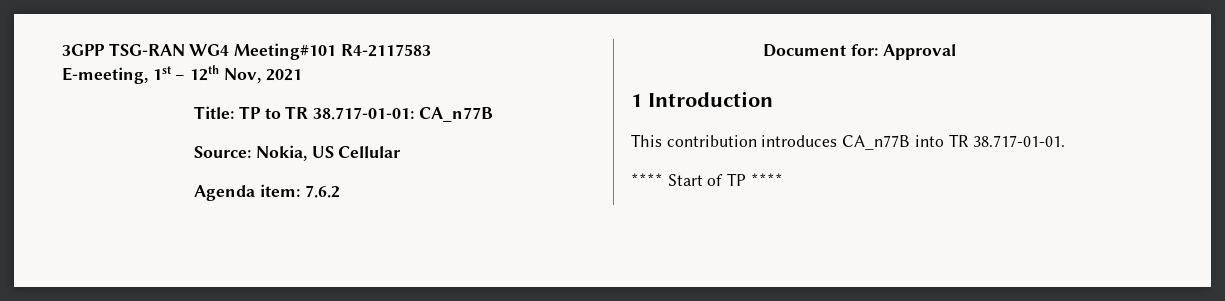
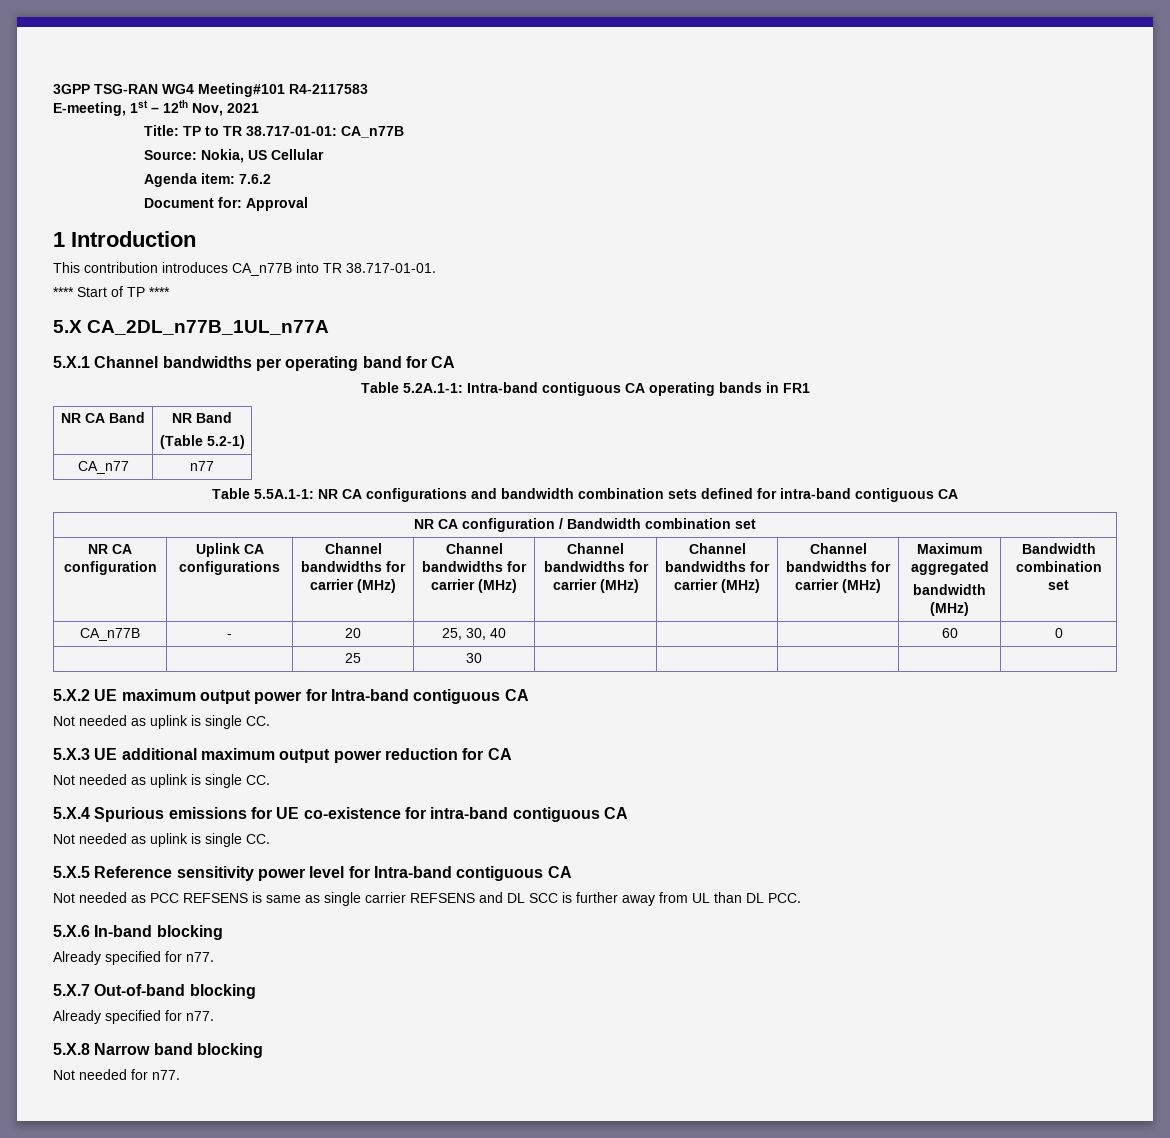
(783, 179) none -> [53,320,330,335] [53,356,456,371] [360,382,810,396] [61,412,145,423] [172,412,232,423] [159,435,245,449] [77,461,129,474] [190,461,214,471] [212,488,958,502] [413,518,756,532] [88,544,132,554] [63,561,157,575] [195,543,264,557] [179,561,280,575] [324,543,382,554] [301,561,406,572] [310,579,396,593] [445,543,503,554] [422,561,527,572] [431,579,517,593] [567,543,624,554] [543,561,649,572] [552,579,639,593] [688,543,746,554] [665,561,770,572] [674,579,760,593] [809,543,867,554] [786,561,891,572] [795,579,881,593] [917,543,982,554] [910,561,989,575] [913,584,986,595] [930,602,969,616] [1021,543,1096,554] [1015,561,1102,572] [1048,580,1069,590] [80,628,140,641] [227,634,232,638] [345,628,361,638] [442,628,506,640] [941,628,958,638] [1054,628,1063,638] [345,653,361,663] [466,653,482,663] [53,689,529,704] [53,715,270,729] [53,748,512,763] [53,774,270,788] [53,807,628,822] [53,833,270,847] [53,866,572,881] [53,892,801,906] [53,925,223,940] [53,951,214,965] [53,984,256,999] [53,1010,214,1024] [53,1043,263,1058] [53,1069,180,1080] // 5.X CA_2DL_n77B_1UL_n77A // 5.X.1 Channel bandwidths per operating band for CA // Table 5.2A.1-1: Intra-band contiguous CA operating bands in FR1 // NR CA Band | NR Band // (Table 5.2-1) // CA_n77 | n77 // Table 5.5A.1-1: NR CA configurations and bandwidth combination sets defined for intra-band contiguous CA // NR CA configuration / Bandwidth combination set // NR CA configuration | Uplink CA configurations | Channel bandwidths for carrier (MHz) | Channel bandwidths for carrier (MHz) | Channel bandwidths for carrier (MHz) | Channel bandwidths for carrier (MHz) | Channel bandwidths for carrier (MHz) | Maximum aggregated // bandwidth (MHz) | Bandwidth combination set // CA_n77B | - | 20 | 25, 30, 40 | | | | 60 | 0 // | | 25 | 30 | | | | | // 5.X.2 UE maximum output power for Intra-band contiguous CA // Not needed as uplink is single CC. // 5.X.3 UE additional maximum output power reduction for CA // Not needed as uplink is single CC. // 5.X.4 Spurious emissions for UE co-existence for intra-band contiguous CA // Not needed as uplink is single CC. // 5.X.5 Reference sensitivity power level for Intra-band contiguous CA // Not needed as PCC REFSENS is same as single carrier REFSENS and DL SCC is further away from UL than DL PCC. // 5.X.6 In-band blocking // Already specified for n77. // 5.X.7 Out-of-band blocking // Already specified for n77. // 5.X.8 Narrow band blocking // Not needed for n77.

